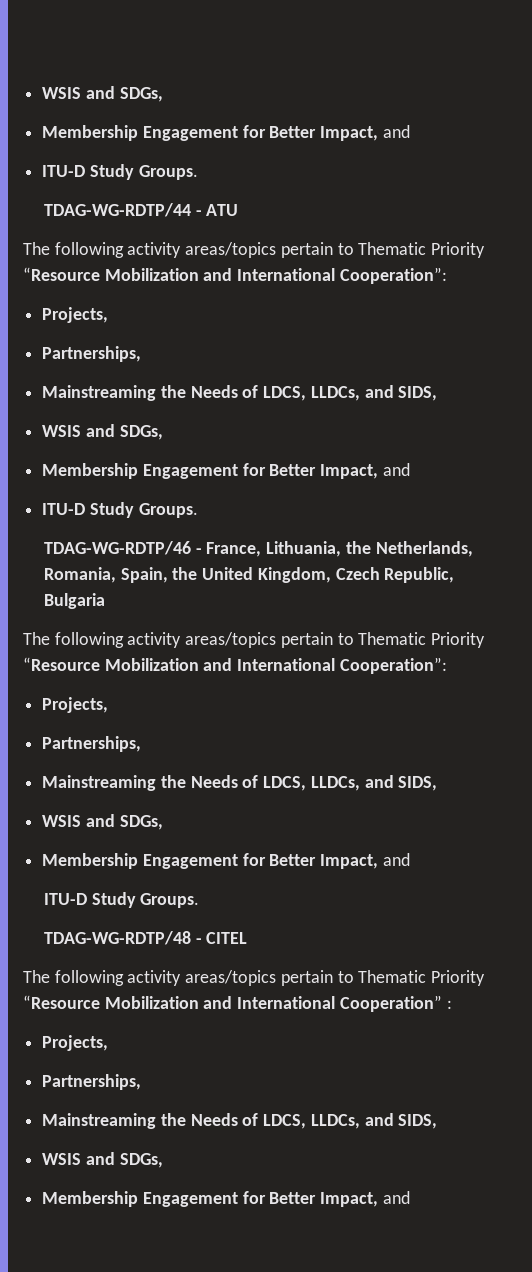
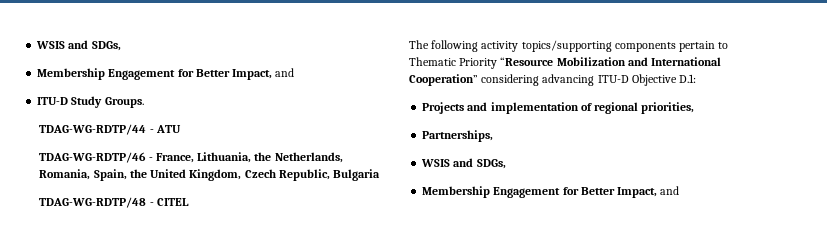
[23,242,486,258] [23,267,447,284] [42,307,109,323] [42,346,142,362] [42,385,438,401] [42,424,163,440] [42,463,410,479] [42,502,198,518] // The following activity areas/topics pertain to Thematic Priority “Resource Mobilization and International Cooperation”: // Projects, // Partnerships, // Mainstreaming the Needs of LDCS, LLDCs, and SIDS, // WSIS and SDGs, // Membership Engagement for Better Impact, and // ITU-D Study Groups. -> (181, 129) none
[23,632,486,648] [23,657,447,674] [42,697,109,713] [42,736,142,752] [42,775,438,791] [42,814,163,830] [42,853,410,869] [43,892,200,908] [43,931,248,945] [23,970,486,986] [23,995,452,1012] [42,1035,109,1051] [42,1074,142,1090] [42,1113,438,1129] [42,1152,163,1168] [42,1191,410,1207] // The following activity areas/topics pertain to Thematic Priority “Resource Mobilization and International Cooperation”: // Projects, // Partnerships, // Mainstreaming the Needs of LDCS, LLDCs, and SIDS, // WSIS and SDGs, // Membership Engagement for Better Impact, and // ITU-D Study Groups. // TDAG-WG-RDTP/48 - CITEL // The following activity areas/topics pertain to Thematic Priority “Resource Mobilization and International Cooperation” : // Projects, // Partnerships, // Mainstreaming the Needs of LDCS, LLDCs, and SIDS, // WSIS and SDGs, // Membership Engagement for Better Impact, and -> [39,197,189,208] [409,40,729,52] [409,57,722,69] [409,74,697,86] [422,102,695,114] [422,130,494,142] [421,158,506,169] [422,186,680,198] // TDAG-WG-RDTP/48 - CITEL // The following activity topics/supporting components pertain to Thematic Priority “Resource Mobilization and International Cooperation” considering advancing ITU-D Objective D.1: // Projects and implementation of regional priorities, // Partnerships, // WSIS and SDGs, // Membership Engagement for Better Impact, and

